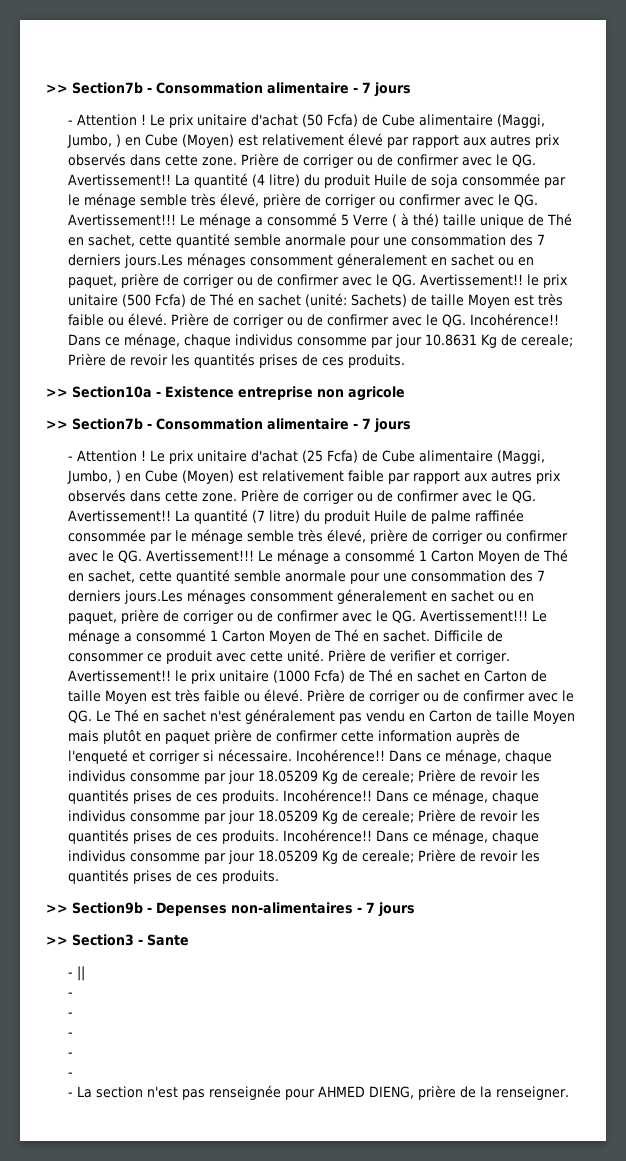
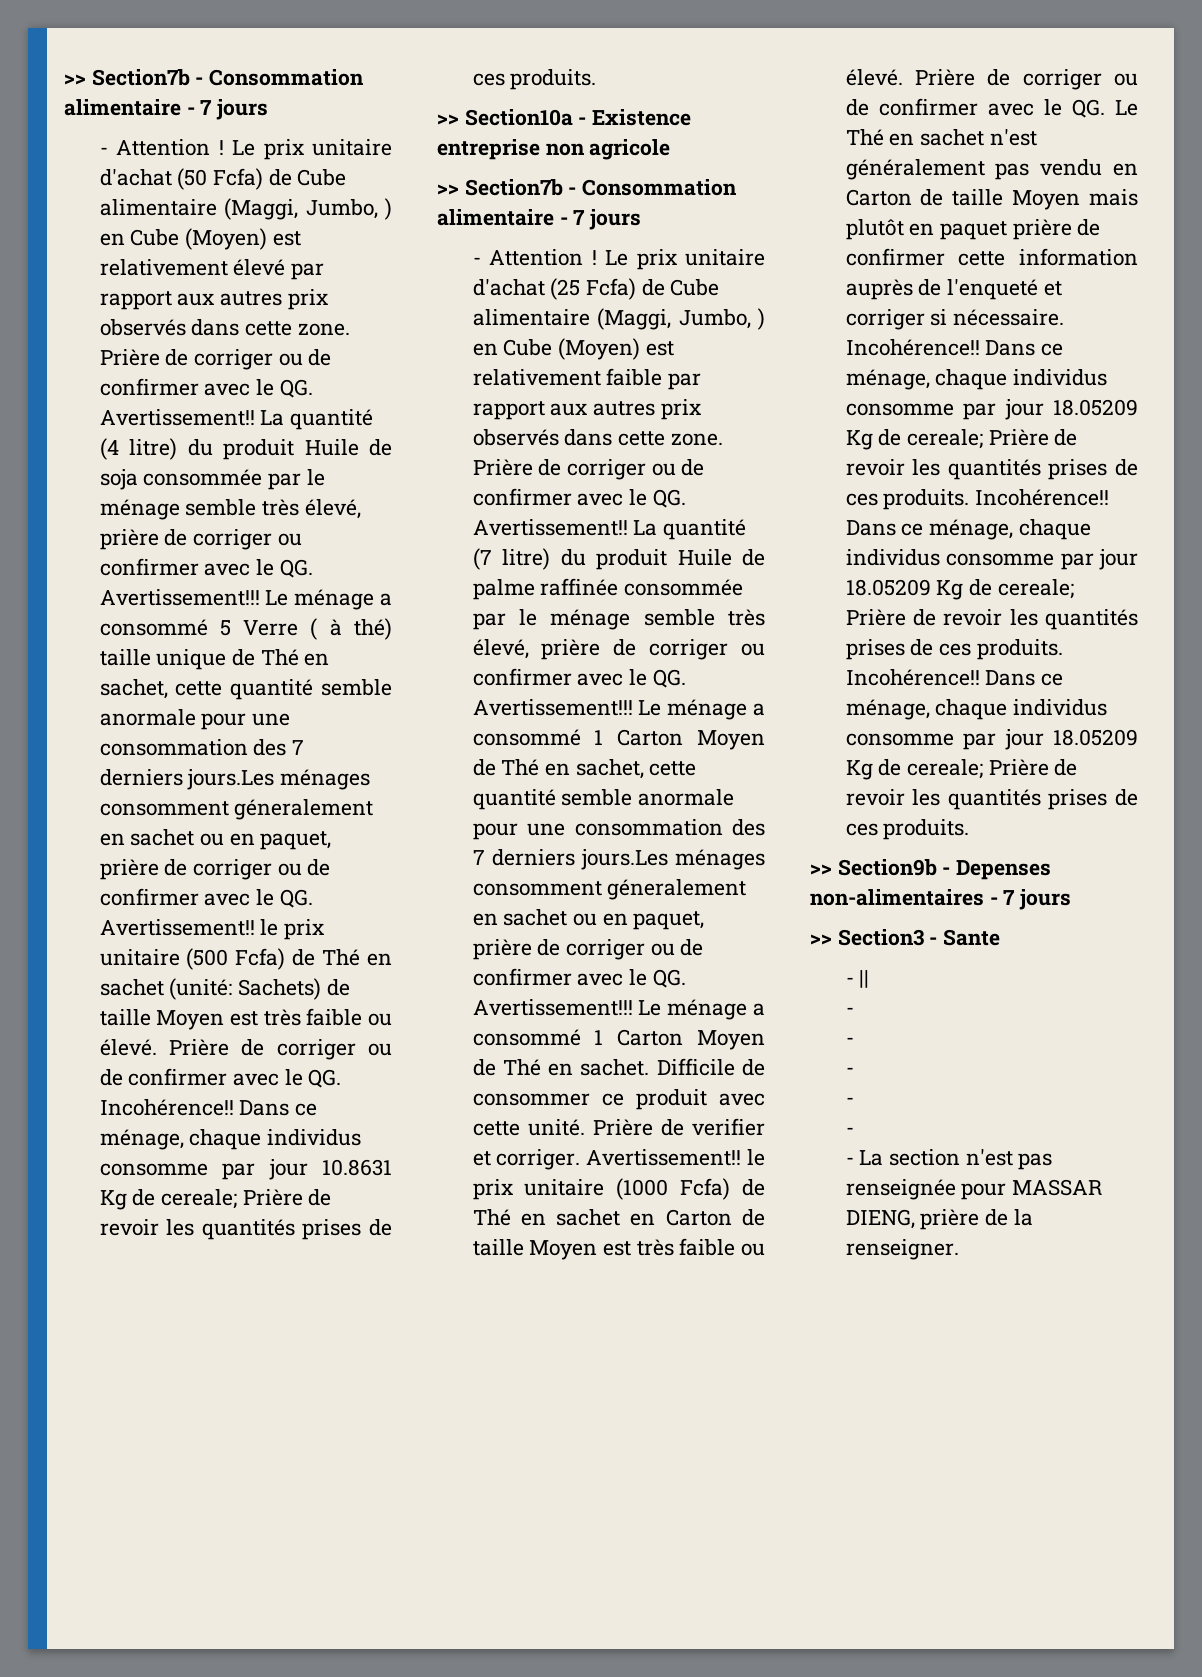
[318,1086,366,1097] AHMED -> [1011,1179,1102,1196] MASSAR

